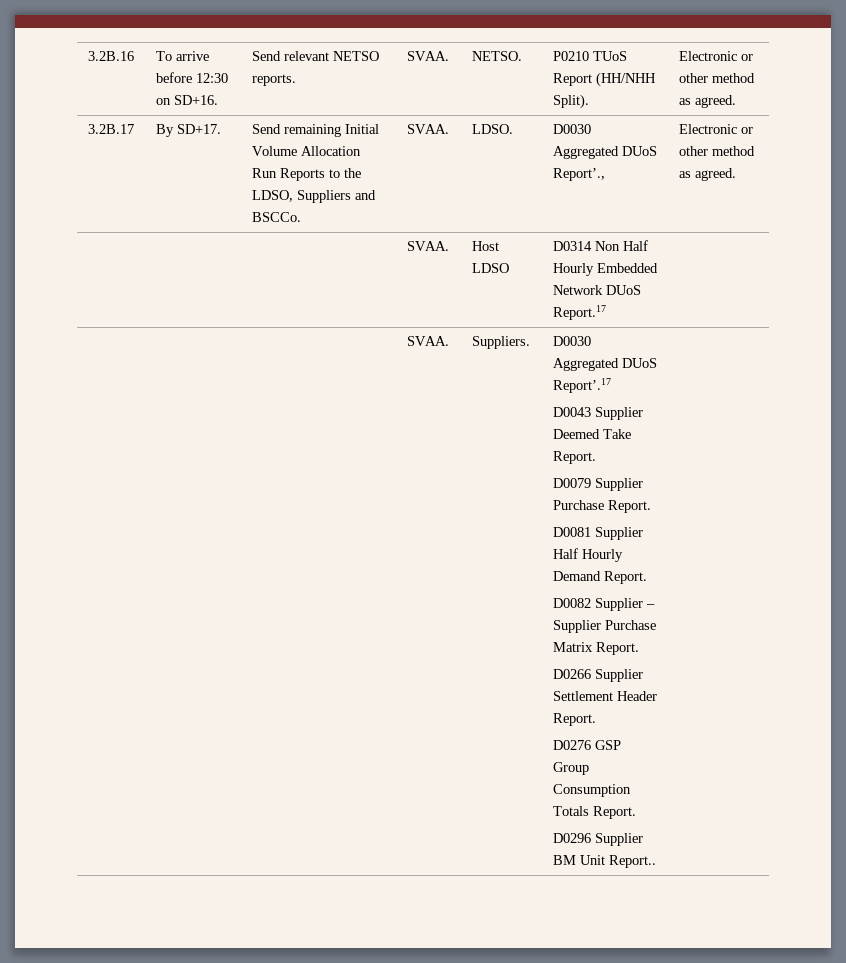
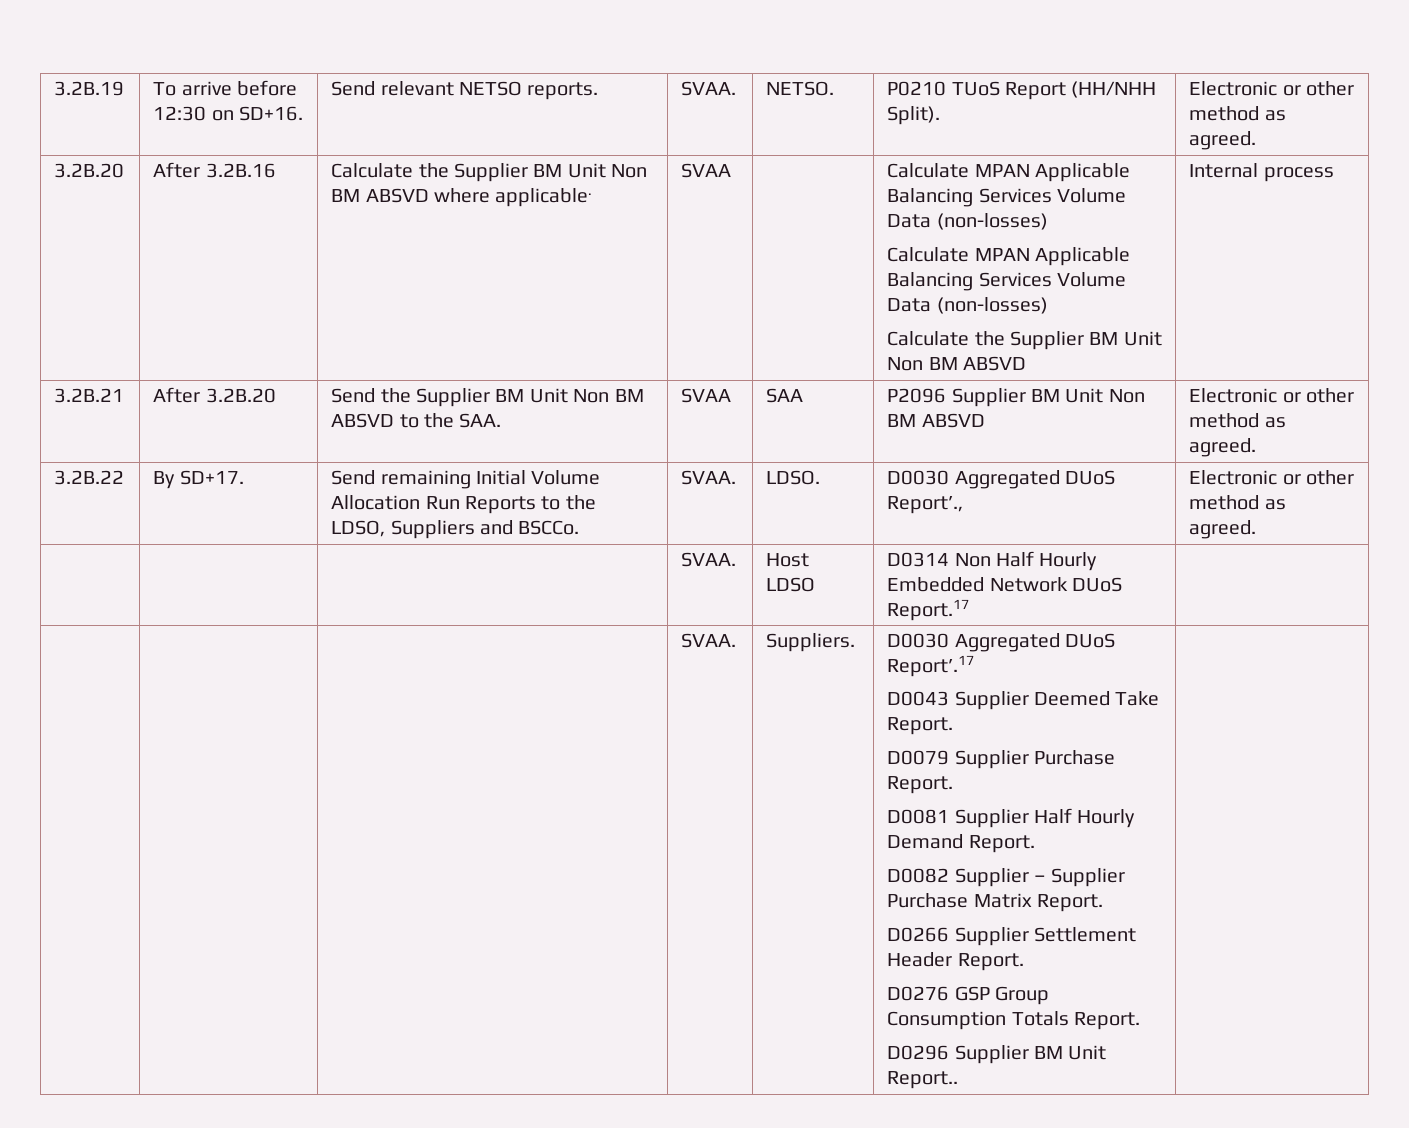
[87,51,134,61] 3.2B.16 -> [54,81,125,96] 3.2B.19
[87,124,134,134] 3.2B.17 -> [54,163,125,178] [153,162,276,178] [331,163,648,182] [331,188,593,207] [681,163,732,178] [887,163,1130,182] [887,188,1126,207] [887,213,1048,230] [887,247,1130,266] [887,272,1126,291] [887,297,1048,314] [887,331,1162,350] [887,356,1026,371] [1189,163,1334,182] [54,388,125,403] [153,387,276,403] [331,388,644,407] [331,413,502,428] [681,388,732,403] [766,388,804,403] [887,388,1145,407] [887,413,985,428] [1189,388,1354,403] [1189,413,1286,428] [1189,438,1257,457] [54,470,125,485] 3.2B.20 | After 3.2B.16 | Calculate the Supplier BM Unit Non BM ABSVD where applicable. | SVAA | | Calculate MPAN Applicable Balancing Services Volume Data (non-losses) // Calculate MPAN Applicable Balancing Services Volume Data (non-losses) // Calculate the Supplier BM Unit Non BM ABSVD | Internal process // 3.2B.21 | After 3.2B.20 | Send the Supplier BM Unit Non BM ABSVD to the SAA. | SVAA | SAA | P2096 Supplier BM Unit Non BM ABSVD | Electronic or other method as agreed. // 3.2B.22

